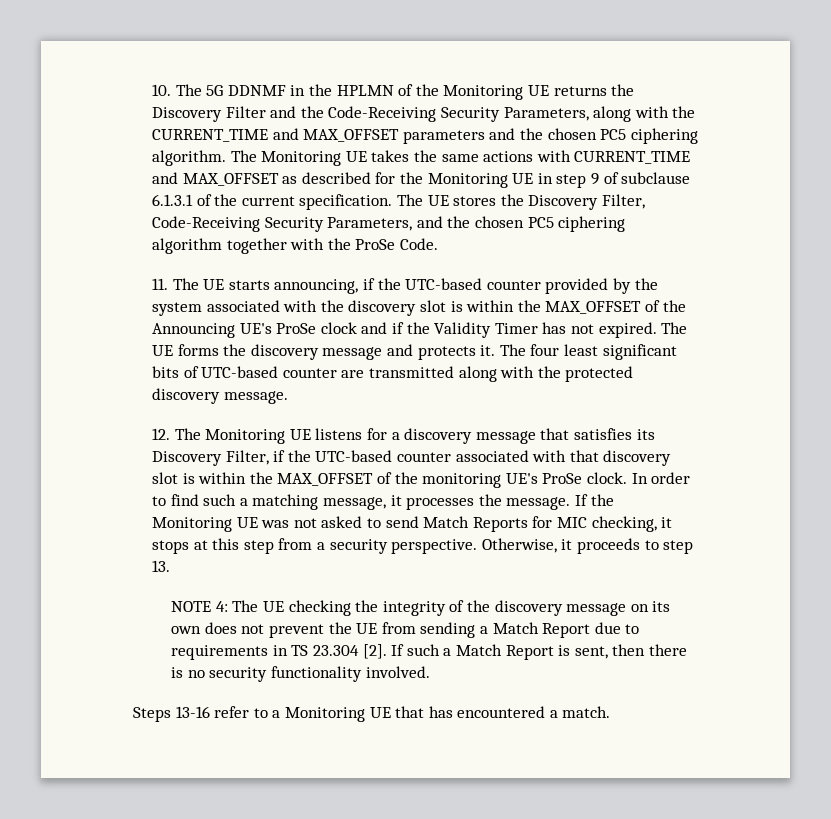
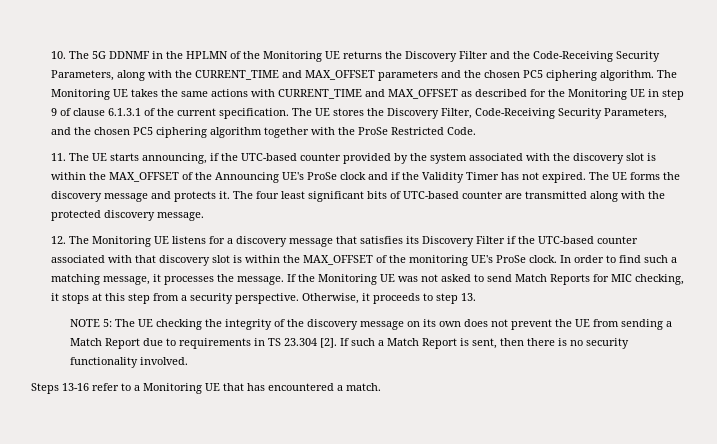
[621,172,691,184] subclause -> [72,108,105,116] clause
(396, 244) none -> [390,127,444,135] Restricted
[225,450,269,465] Filter, -> [475,236,505,244] Filter
[215,601,228,612] 4: -> [103,319,113,327] 5:

